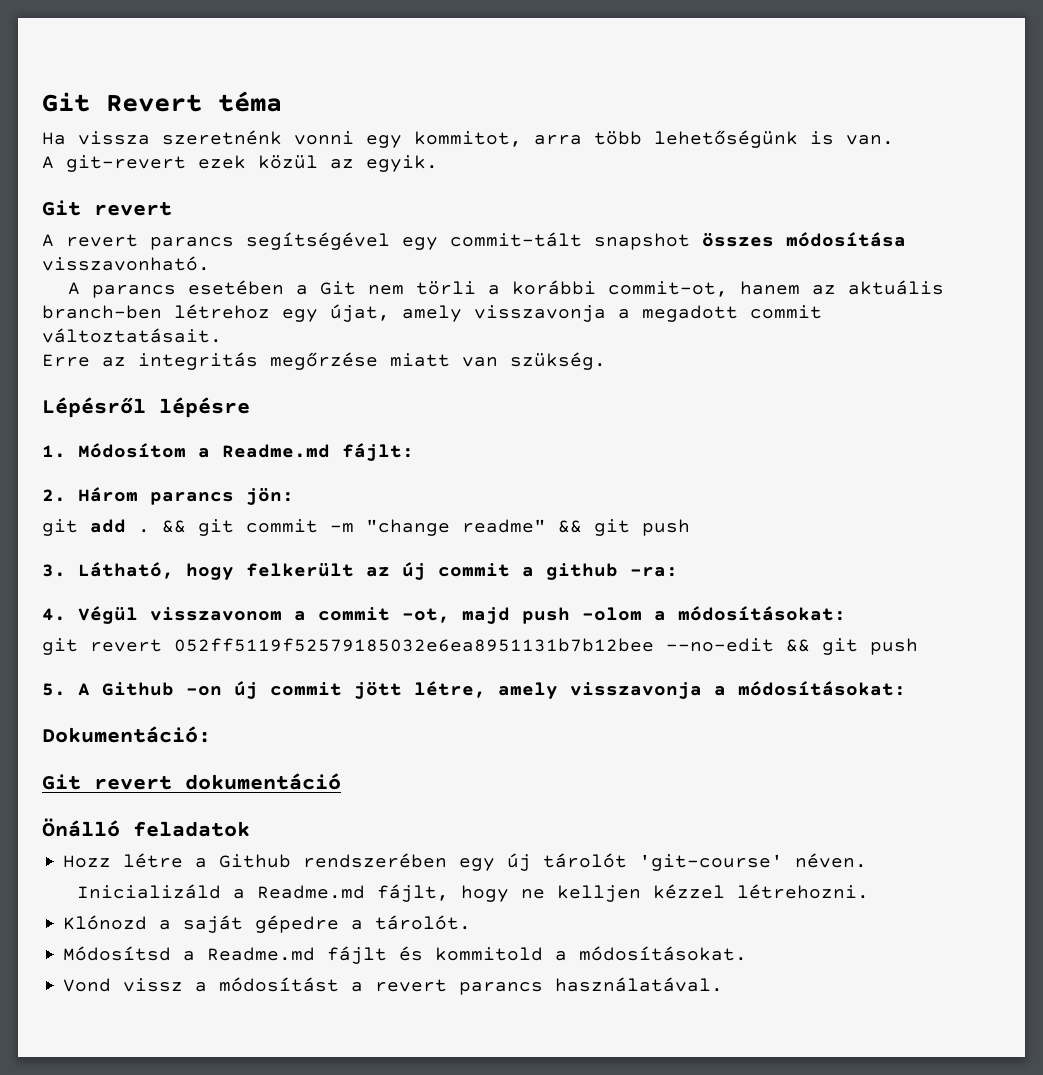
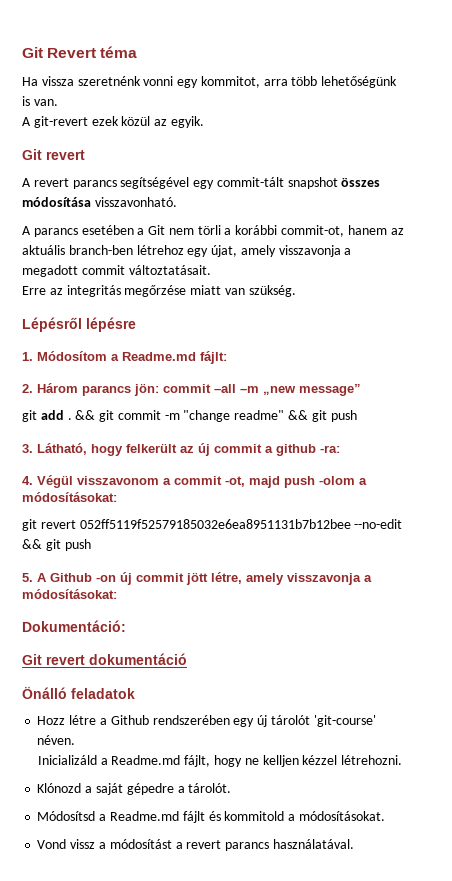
(294, 496) none -> [163,384,361,396] commit –all –m „new message”

